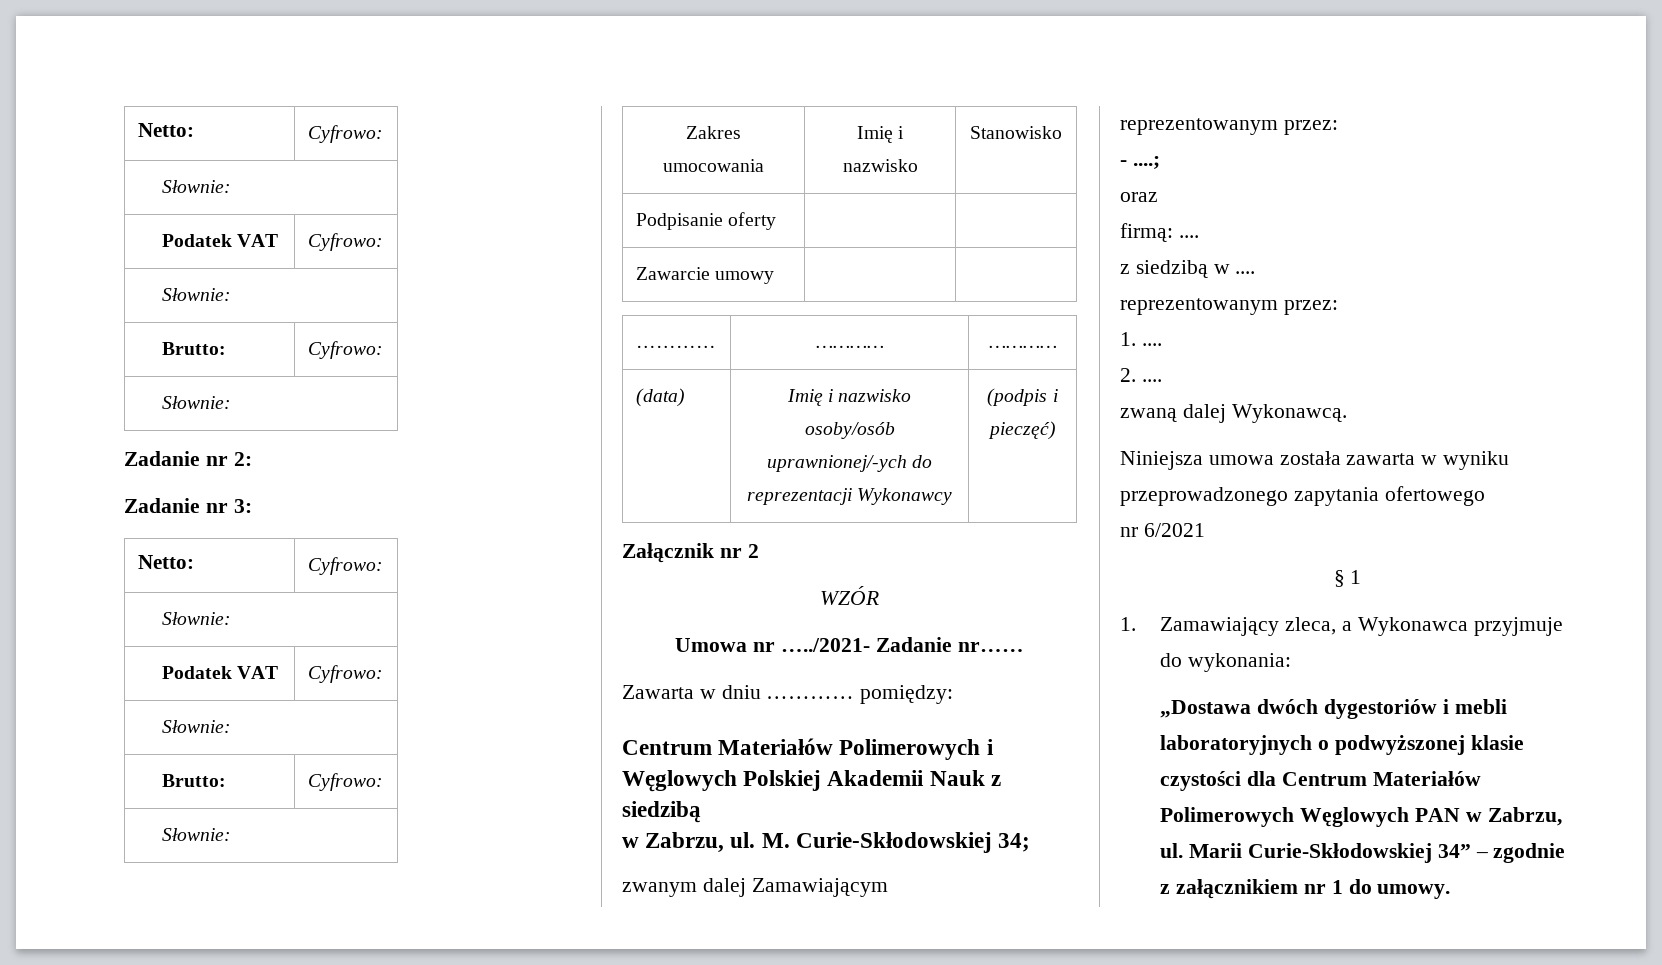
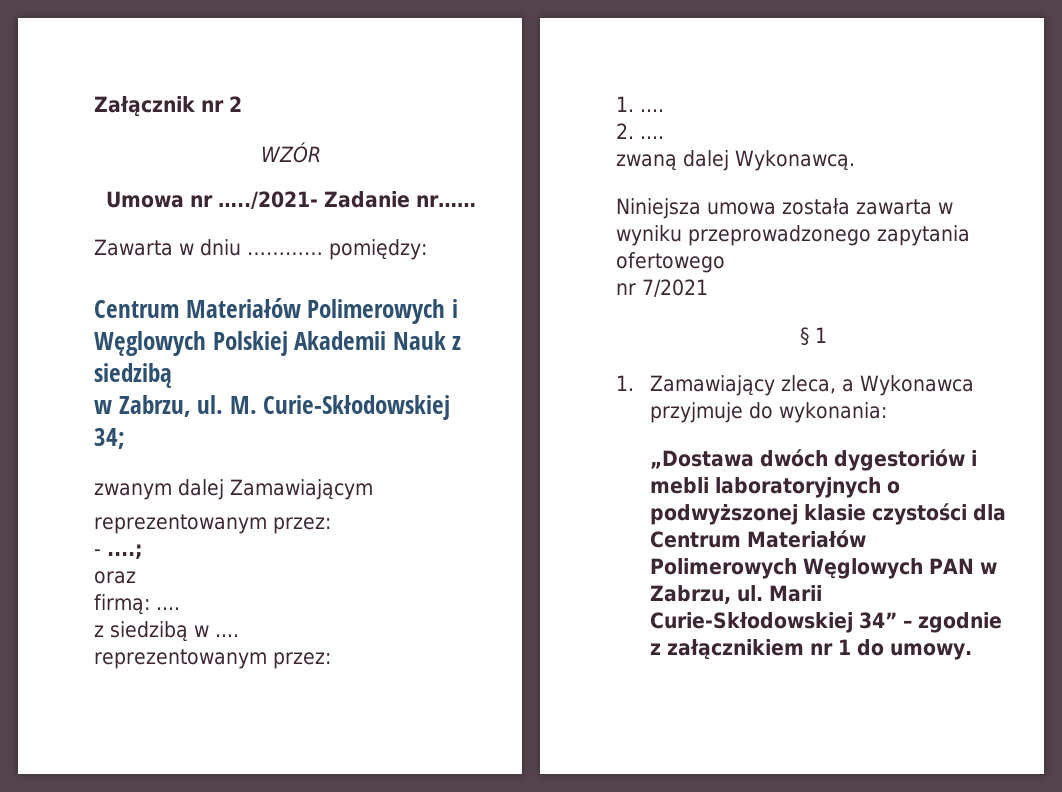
[137,123,194,137] [307,125,383,143] [161,180,231,193] [161,234,279,247] [307,233,383,251] [161,288,231,301] [161,342,226,355] [307,341,383,359] [161,396,231,409] [124,451,252,466] [124,498,252,513] [137,555,194,569] [307,557,383,575] [161,612,231,625] [161,666,279,679] [307,665,383,683] [161,720,231,733] [161,774,226,787] [307,773,383,791] [161,828,231,841] [686,126,741,139] [663,159,764,172] [856,126,905,143] [842,159,918,172] [970,126,1062,139] [635,212,776,230] [635,267,774,284] [635,345,716,348] [815,345,884,348] [988,345,1057,348] [635,388,685,407] [786,389,912,406] [804,422,895,439] [766,455,933,472] [746,488,953,505] [987,388,1058,407] [987,421,1056,440] Netto: | Cyfrowo: // Słownie: // Podatek VAT | Cyfrowo: // Słownie: // Brutto: | Cyfrowo: // Słownie: // Zadanie nr 2: // Zadanie nr 3: // Netto: | Cyfrowo: // Słownie: // Podatek VAT | Cyfrowo: // Słownie: // Brutto: | Cyfrowo: // Słownie: // Zakres umocowania | Imię i nazwisko | Stanowisko // Podpisanie oferty | | // Zawarcie umowy | | // ………… | ………… | ………… // (data) | Imię i nazwisko osoby/osób uprawnionej/-ych do reprezentacji Wykonawcy | (podpis i pieczęć) // -> (94, 106) none
[1143,523,1205,537] 6/2021 -> [642,279,708,297] 7/2021

